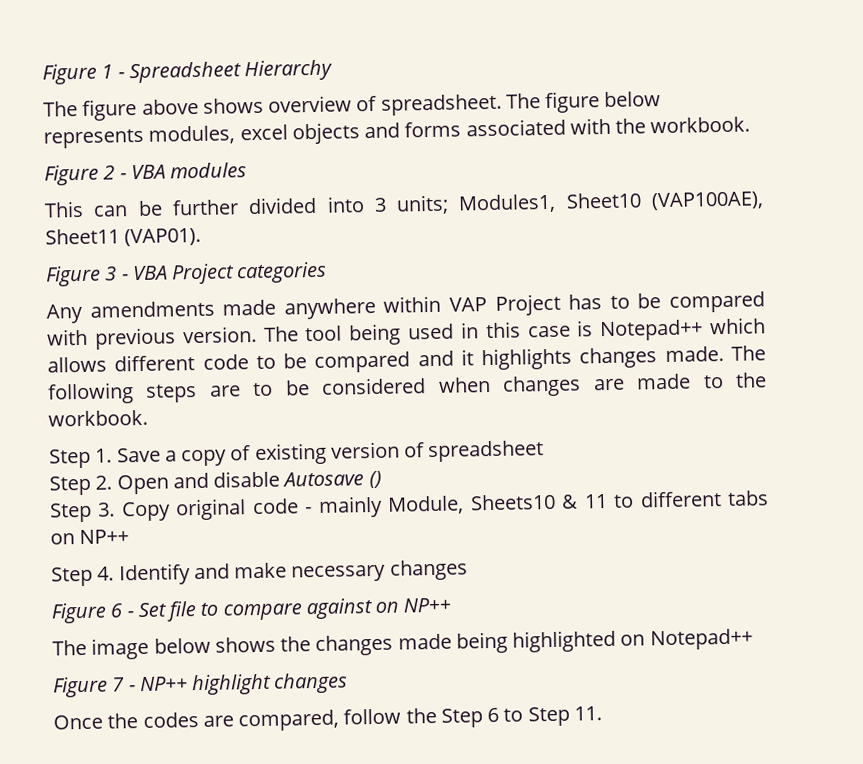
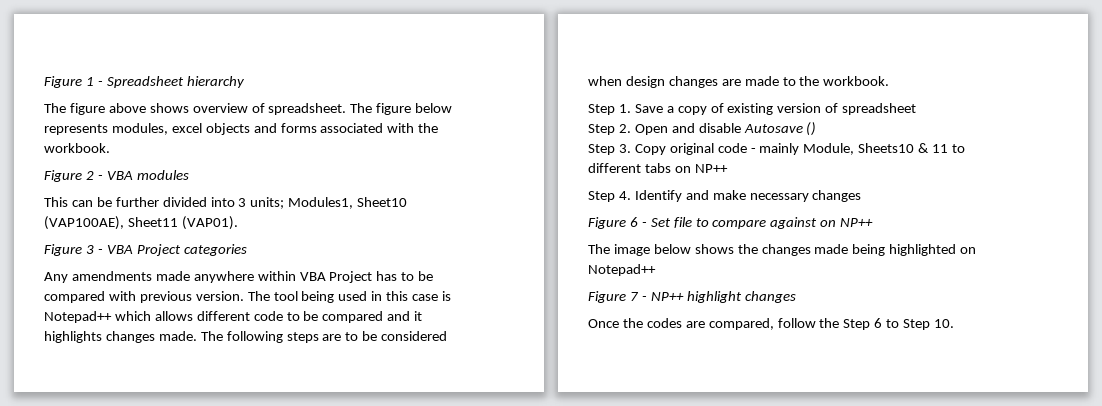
[244,59,334,82] Hierarchy -> [186,76,245,88] hierarchy
[449,297,488,312] VAP -> [299,272,326,281] VBA
(491, 385) none -> [625,76,665,88] design
[573,706,602,721] 11. -> [934,319,955,328] 10.

